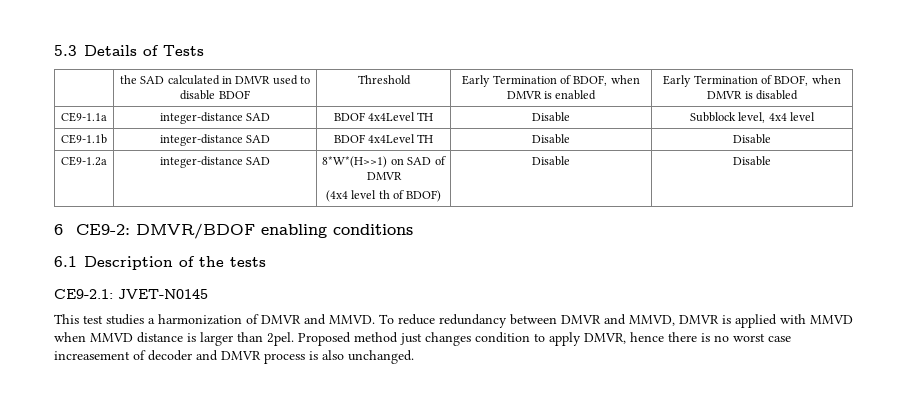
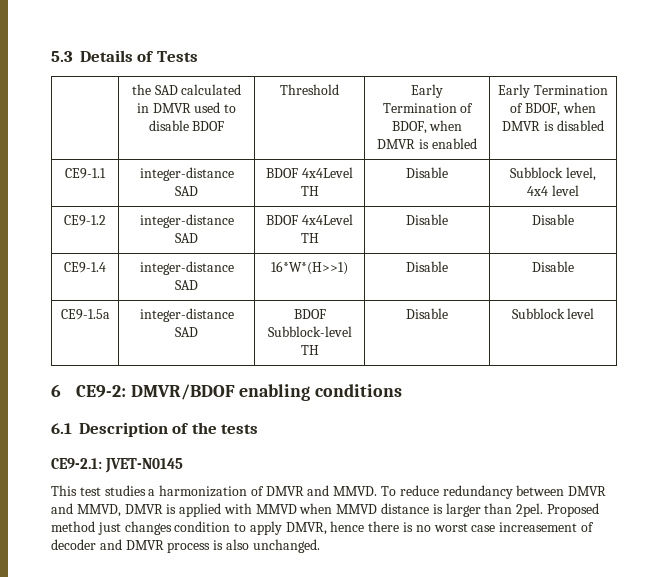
[61,112,107,122] CE9-1.1a -> [65,168,106,179] CE9-1.1
[61,134,107,144] CE9-1.1b -> [64,215,106,226] CE9-1.2
[61,156,107,166] [159,156,271,168] [322,156,446,168] [366,172,402,180] [325,190,442,202] [532,156,570,166] [733,156,771,166] CE9-1.2a | integer-distance SAD | 8*W*(H>>1) on SAD of DMVR // (4x4 level th of BDOF) | Disable | Disable -> [64,262,106,273] [139,261,234,275] [175,280,198,290] [271,261,348,275] [406,261,448,272] [532,261,574,272] [60,309,110,320] [139,308,234,322] [175,327,198,337] [293,309,326,319] [267,326,352,337] [300,345,319,355] [406,308,448,319] [511,308,595,319] CE9-1.4 | integer-distance SAD | 16*W*(H>>1) | Disable | Disable // CE9-1.5a | integer-distance SAD | BDOF Subblock-level TH | Disable | Subblock level

